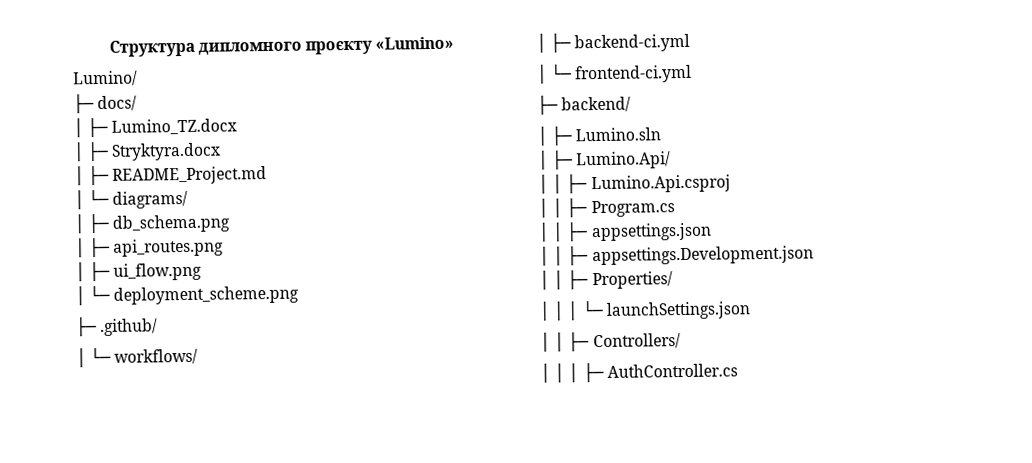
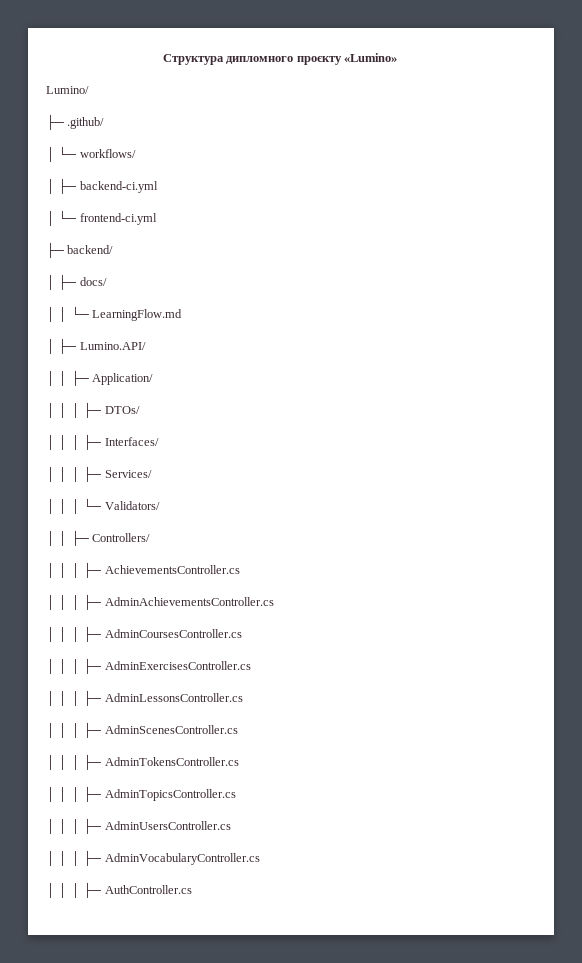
[73,93,138,114] [73,116,238,138] [73,140,222,162] [74,164,268,186] [74,188,189,210] [74,212,231,234] [75,236,225,258] [75,260,203,282] [75,284,300,306] // ├─ docs/ // │ ├─ Lumino_TZ.docx // │ ├─ Stryktyra.docx // │ ├─ README_Project.md // │ └─ diagrams/ // │ ├─ db_schema.png // │ ├─ api_routes.png // │ ├─ ui_flow.png // │ └─ deployment_scheme.png -> (89, 90) none
[575,127,662,142] [538,149,672,170] [538,173,731,194] [538,197,675,218] [538,221,712,242] [539,245,814,266] [539,269,673,290] Lumino.sln // │ ├─ Lumino.Api/ // │ │ ├─ Lumino.Api.csproj // │ │ ├─ Program.cs // │ │ ├─ appsettings.json // │ │ ├─ appsettings.Development.json // │ │ ├─ Properties/ -> [79,277,107,286] [46,306,183,322] [46,338,146,354] [46,370,154,386] [46,402,140,418] [46,434,159,450] [46,466,152,482] docs/ // │ │ └─ LearningFlow.md // │ ├─ Lumino.API/ // │ │ ├─ Application/ // │ │ │ ├─ DTOs/ // │ │ │ ├─ Interfaces/ // │ │ │ ├─ Services/
[605,301,751,320] launchSettings.json -> [104,501,160,510] Validators/
(681, 341) none -> [46,562,240,578] [46,594,274,610] [46,626,242,642] [46,658,251,674] [46,690,243,706] [46,722,238,738] [46,754,239,770] [46,786,236,802] [46,818,231,834] [46,850,260,866] // │ │ │ ├─ AchievementsController.cs // │ │ │ ├─ AdminAchievementsController.cs // │ │ │ ├─ AdminCoursesController.cs // │ │ │ ├─ AdminExercisesController.cs // │ │ │ ├─ AdminLessonsController.cs // │ │ │ ├─ AdminScenesController.cs // │ │ │ ├─ AdminTokensController.cs // │ │ │ ├─ AdminTopicsController.cs // │ │ │ ├─ AdminUsersController.cs // │ │ │ ├─ AdminVocabularyController.cs

